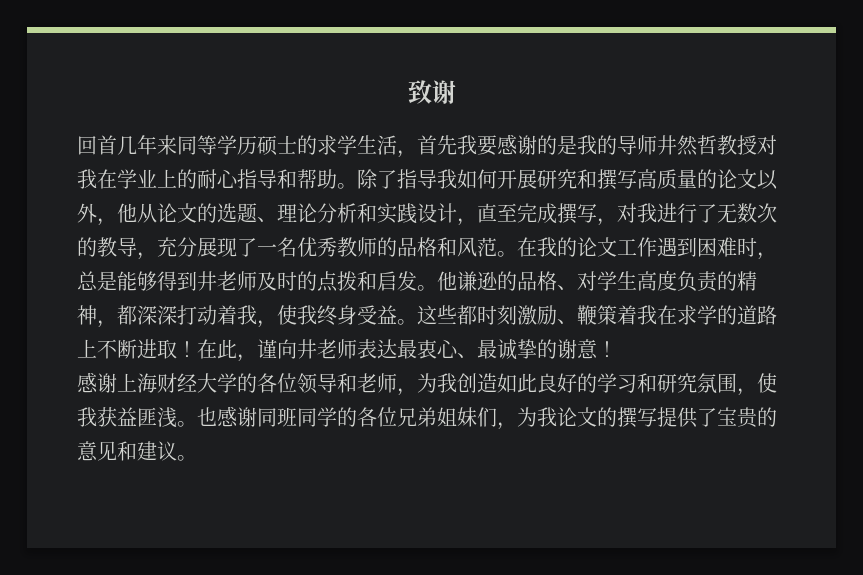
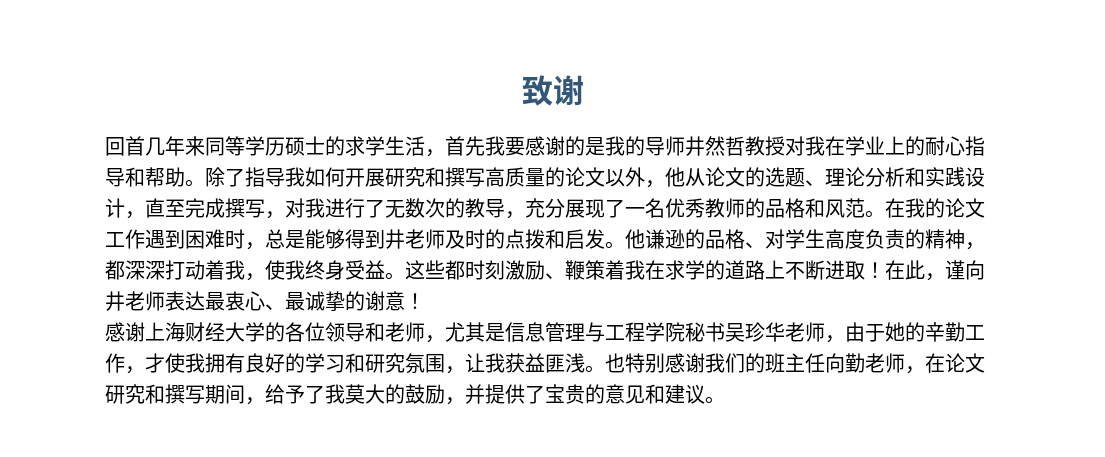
[417,373,537,393] 为我创造如此 -> [445,322,985,343] [105,353,245,374] 尤其是信息管理与工程学院秘书吴珍华老师，由于她的辛勤工作，才使我拥有
[757,373,777,393] 使 -> [465,353,485,373] 让
[217,406,657,430] 感谢同班同学的各位兄弟姐妹们，为我论文的撰写 -> [625,353,985,374] [105,384,485,405] 特别感谢我们的班主任向勤老师，在论文研究和撰写期间，给予了我莫大的鼓励，并

